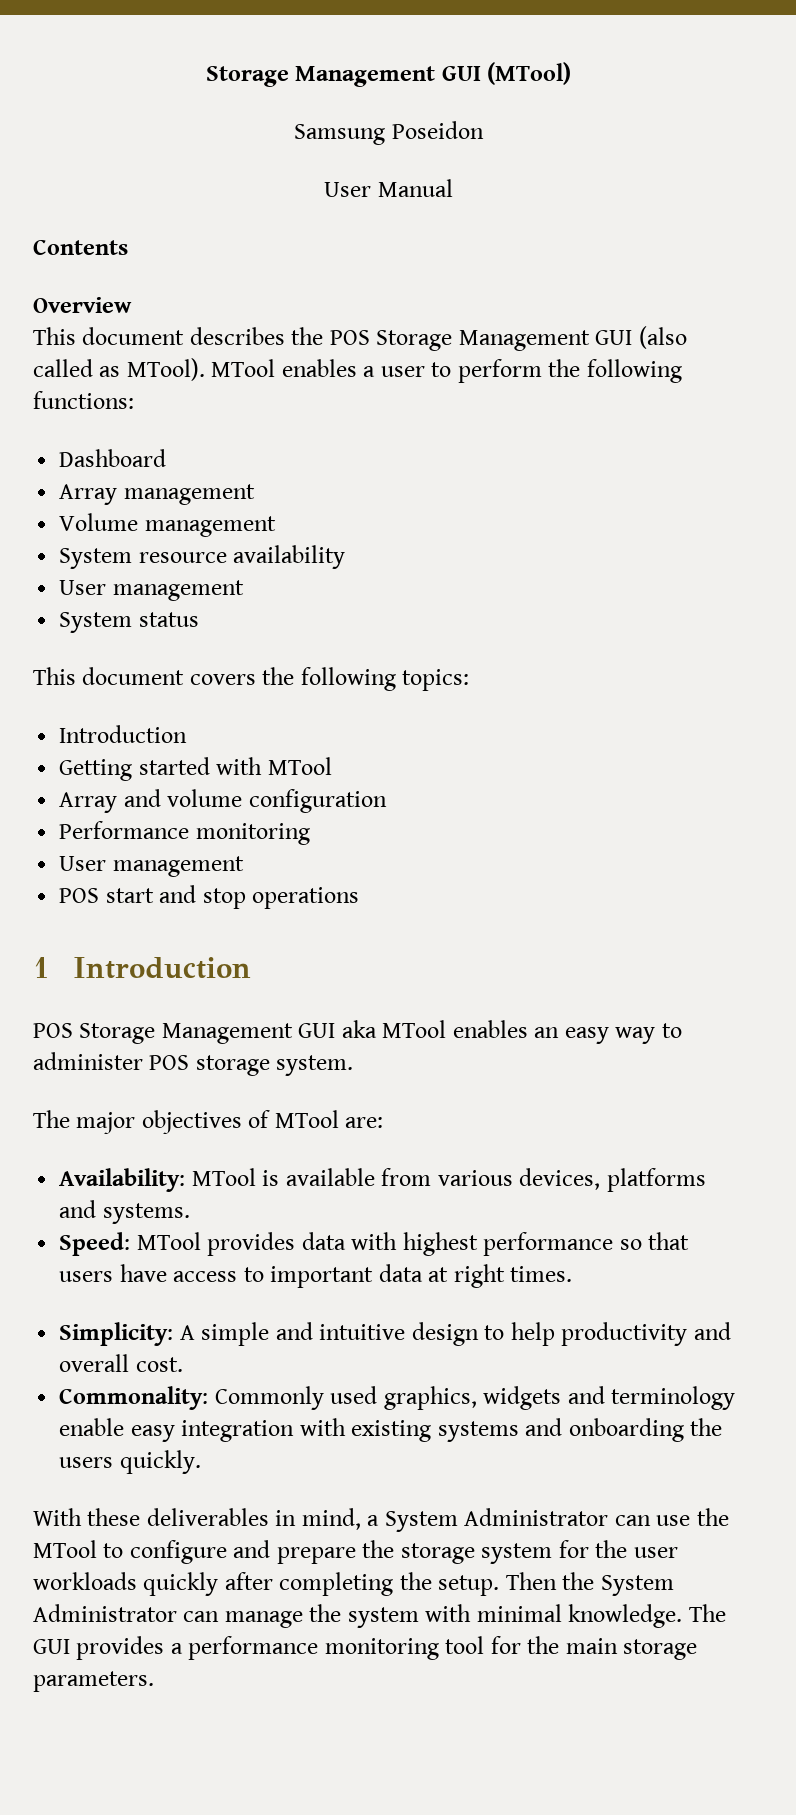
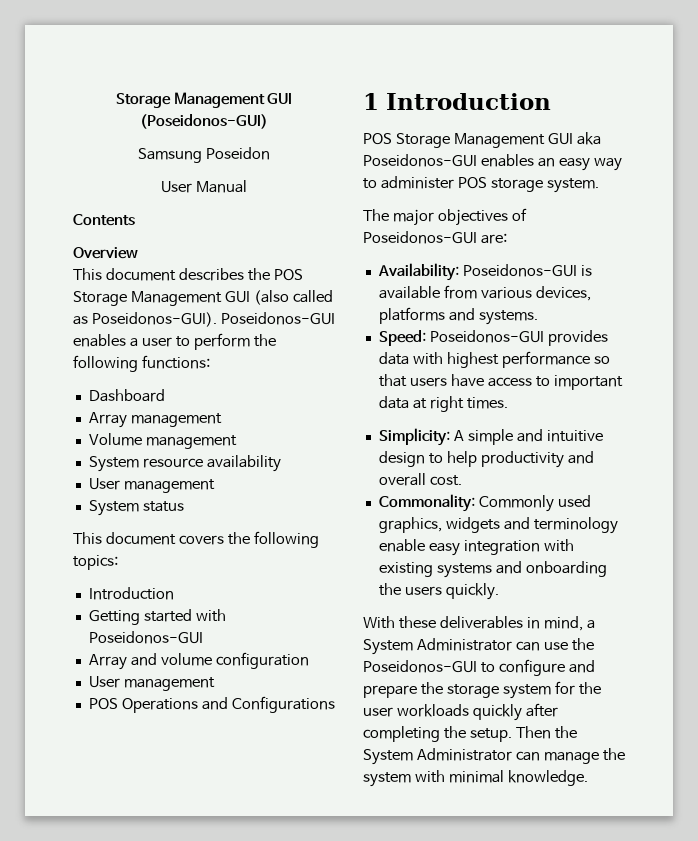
[205,62,572,87] Storage Management GUI (MTool) -> [115,92,293,108] [140,114,268,129] Storage Management GUI (Poseidonos-GUI)
[126,358,276,381] MTool). MTool -> [91,312,335,327] Poseidonos-GUI). Poseidonos-GUI
[267,757,332,775] MTool -> [88,631,203,644] Poseidonos-GUI
[59,821,310,845] // Performance monitoring -> (309, 660) none
[105,885,360,909] start and stop operations -> [121,696,335,713] Operations and Configurations
[382,1020,447,1038] MTool -> [363,154,477,167] Poseidonos-GUI
[274,1110,339,1128] MTool -> [363,231,477,244] Poseidonos-GUI
[191,1168,256,1186] MTool -> [462,264,577,277] Poseidonos-GUI
[136,1232,201,1250] MTool -> [429,330,544,343] Poseidonos-GUI
[33,1540,97,1558] MTool -> [363,660,477,673] Poseidonos-GUI
[688,1604,726,1622] [33,1636,698,1660] [33,1671,154,1692] The GUI provides a performance monitoring tool for the main storage parameters. -> (588, 778) none

